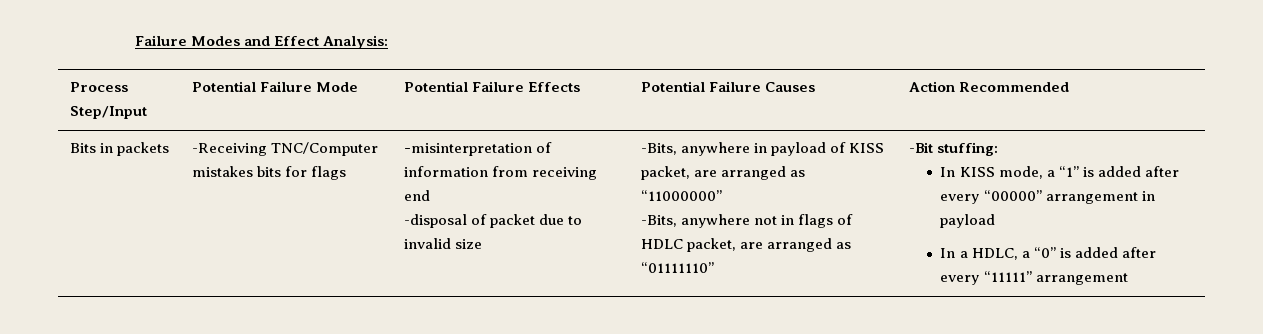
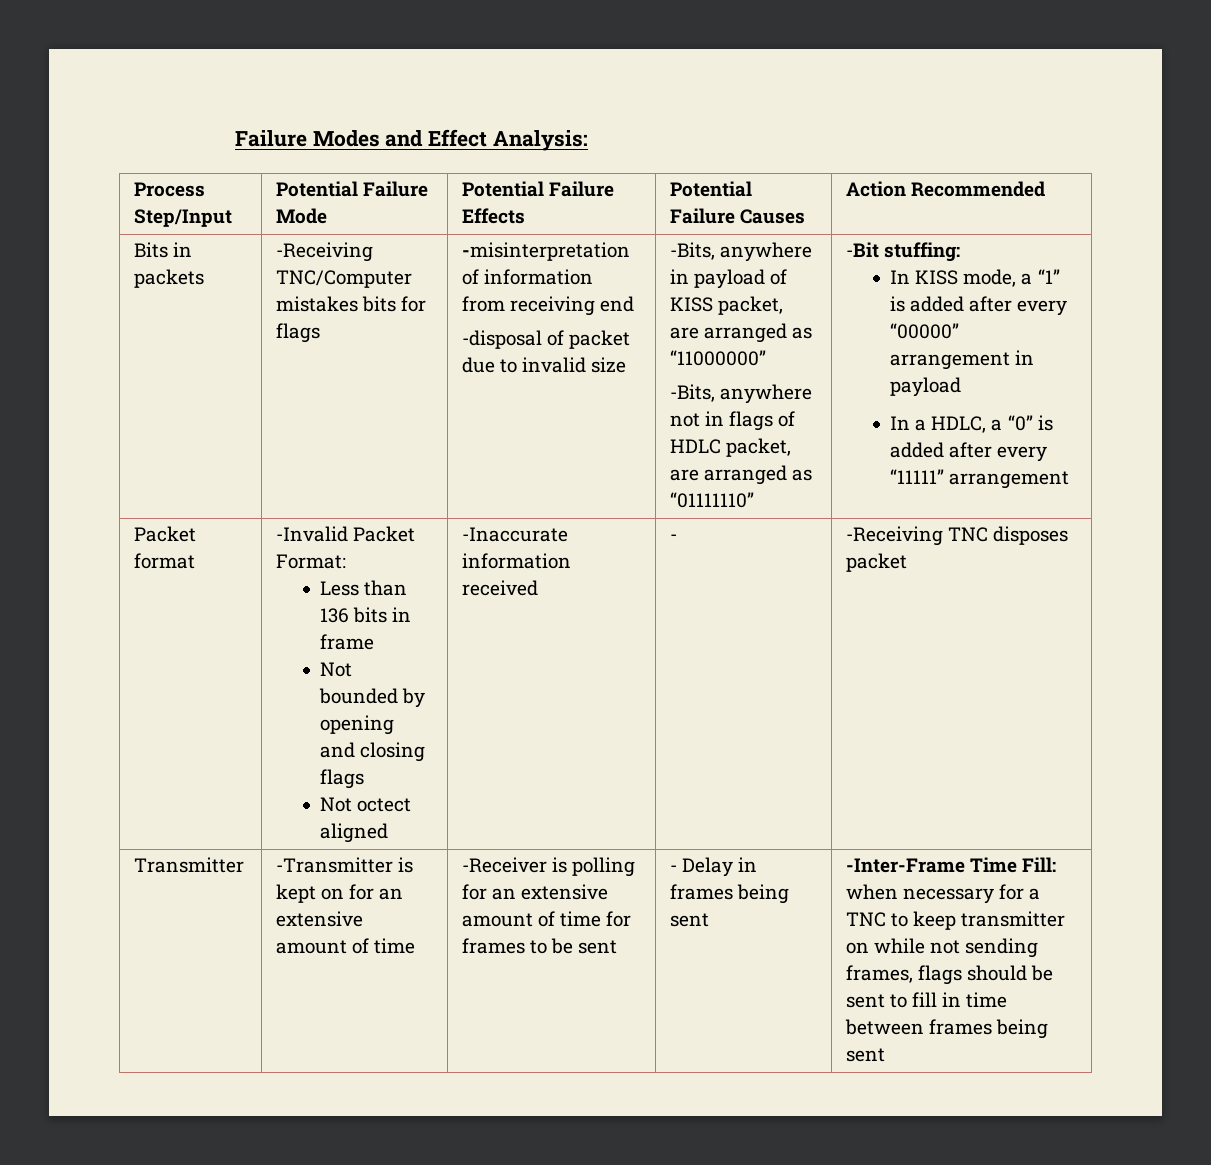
(1128, 279) none -> [133,526,196,542] [133,553,195,569] [275,526,416,542] [275,554,346,569] [320,580,408,596] [320,607,412,623] [320,634,375,650] [320,662,353,677] [319,688,426,708] [320,715,395,735] [320,742,426,762] [320,769,365,789] [320,797,412,812] [320,823,389,843] [461,527,568,542] [461,553,571,569] [461,580,538,596] [669,534,677,541] [845,526,1069,546] [845,553,907,572] [133,857,244,873] [275,857,414,873] [275,884,404,903] [275,911,363,927] [275,938,416,954] [461,857,636,877] [461,884,609,900] [461,911,632,927] [461,938,618,954] [669,857,758,877] [669,884,790,904] [669,913,709,927] [845,857,1057,873] [845,884,1041,904] [845,911,1066,930] [845,938,1039,958] [845,965,1054,985] [845,992,1008,1008] [844,1019,1049,1039] [845,1048,885,1062] // Packet format | -Invalid Packet Format: // Less than 136 bits in frame // Not bounded by opening and closing flags // Not octect aligned | -Inaccurate information received | - | -Receiving TNC disposes packet // Transmitter | -Transmitter is kept on for an extensive amount of time | -Receiver is polling for an extensive amount of time for frames to be sent | - Delay in frames being sent | -Inter-Frame Time Fill: when necessary for a TNC to keep transmitter on while not sending frames, flags should be sent to fill in time between frames being sent

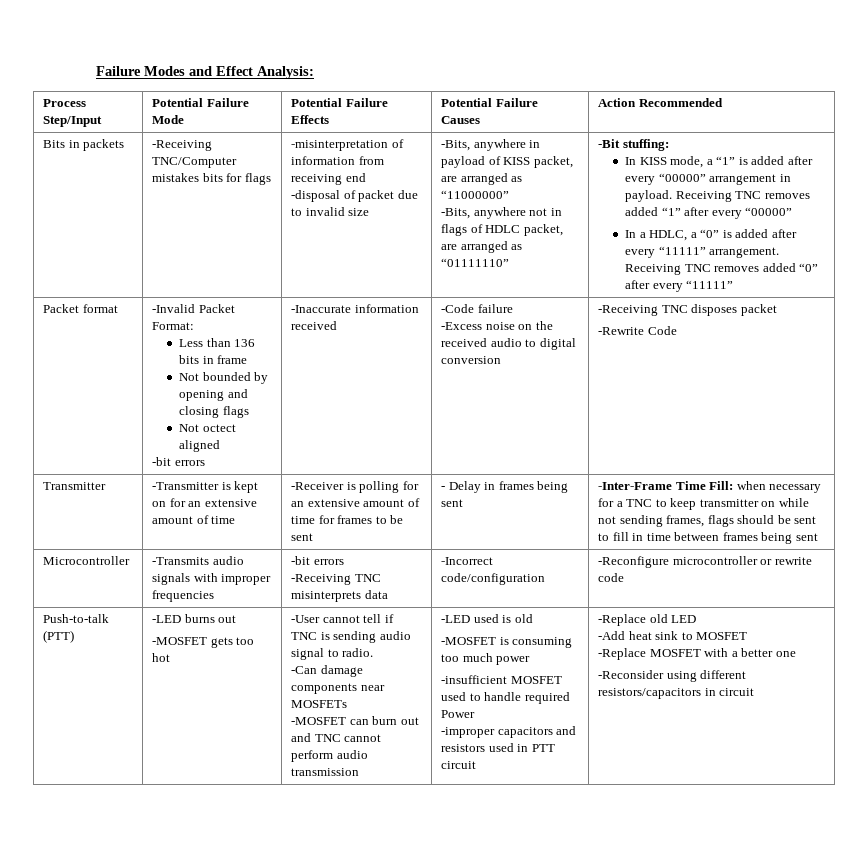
[890,377,962,397] payload -> [625,190,810,202] [625,207,793,219] payload. Receiving TNC removes added “1” after every “00000”
[949,471,1070,489] arrangement -> [709,247,780,258] [625,263,819,275] [625,280,734,292] arrangement. Receiving TNC removes added “0” after every “11111”
(389, 833) none -> [152,457,205,466] // -bit errors
[669,534,677,541] - -> [441,304,513,313] [441,321,553,330] [441,338,576,350] [441,356,502,364] -Code failure // -Excess noise on the received audio to digital conversion
(907, 562) none -> [598,326,677,335] // -Rewrite Code
(885, 1055) none -> [43,556,131,565] [152,556,244,565] [152,573,272,585] [152,590,215,602] [291,556,344,565] [291,574,381,585] [291,590,388,602] [441,557,494,565] [441,573,546,585] [598,556,812,568] [598,573,625,582] [43,614,110,623] [43,630,75,643] [152,614,237,623] [152,637,255,648] [152,653,171,662] [291,614,394,623] [291,631,411,643] [291,648,374,660] [291,665,363,677] [291,683,385,694] [291,700,348,708] [291,716,419,725] [291,733,382,742] [291,750,368,762] [291,768,360,776] [441,614,533,623] [441,637,573,648] [441,653,531,665] [441,675,562,684] [441,692,570,704] [441,710,476,718] [441,726,577,738] [441,743,555,752] [441,761,477,769] [598,614,697,626] [598,631,748,640] [598,648,796,660] [598,670,747,682] [598,688,755,699] // Microcontroller | -Transmits audio signals with improper frequencies | -bit errors // -Receiving TNC misinterprets data | -Incorrect code/configuration | -Reconfigure microcontroller or rewrite code // Push-to-talk (PTT) | -LED burns out // -MOSFET gets too hot | -User cannot tell if TNC is sending audio signal to radio. // -Can damage components near MOSFETs // -MOSFET can burn out and TNC cannot perform audio transmission | -LED used is old // -MOSFET is consuming too much power // -insufficient MOSFET used to handle required Power // -improper capacitors and resistors used in PTT circuit | -Replace old LED // -Add heat sink to MOSFET // -Replace MOSFET with a better one // -Reconsider using different resistors/capacitors in circuit

